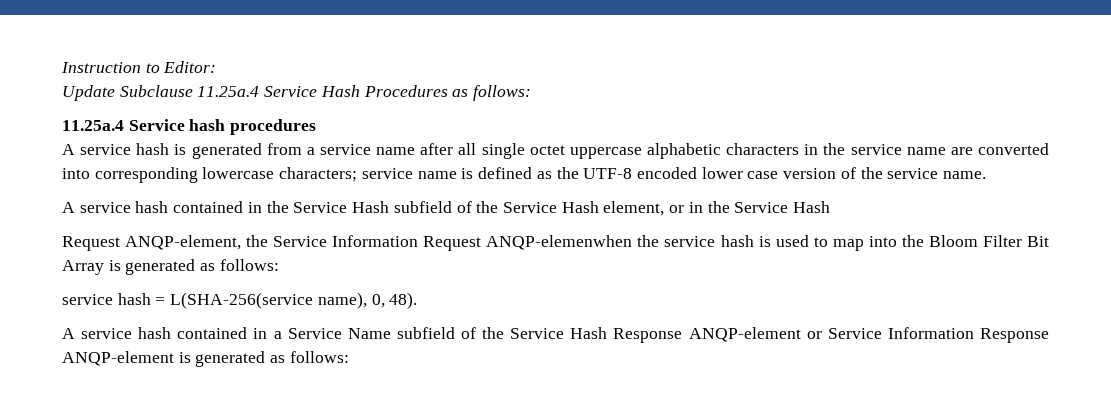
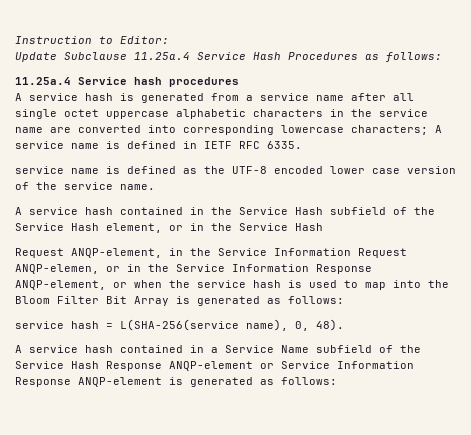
(358, 174) none -> [435,125,442,133] [15,141,302,149] A service name is defined in IETF RFC 6335. //
(242, 242) none -> [169,248,183,256] in
[486,235,633,250] ANQP-elemenwhen -> [15,264,372,274] [15,280,162,290] ANQP-elemen, or in the Service Information Response ANQP-element, or when

